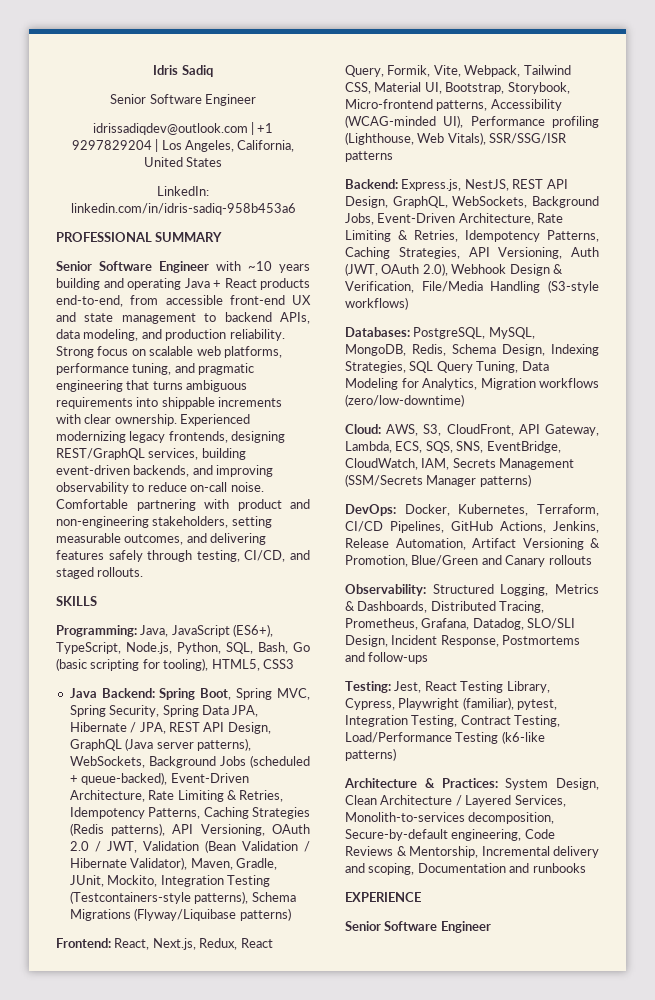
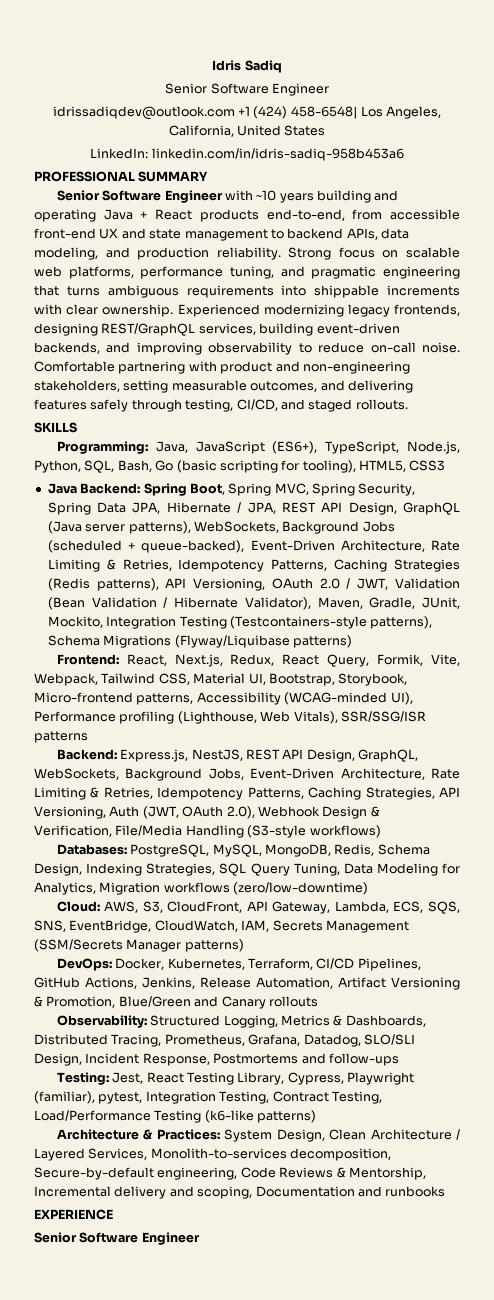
[251,122,274,135] [71,139,159,152] | +1 9297829204 | -> [237,106,358,119] +1 (424) 458-6548|

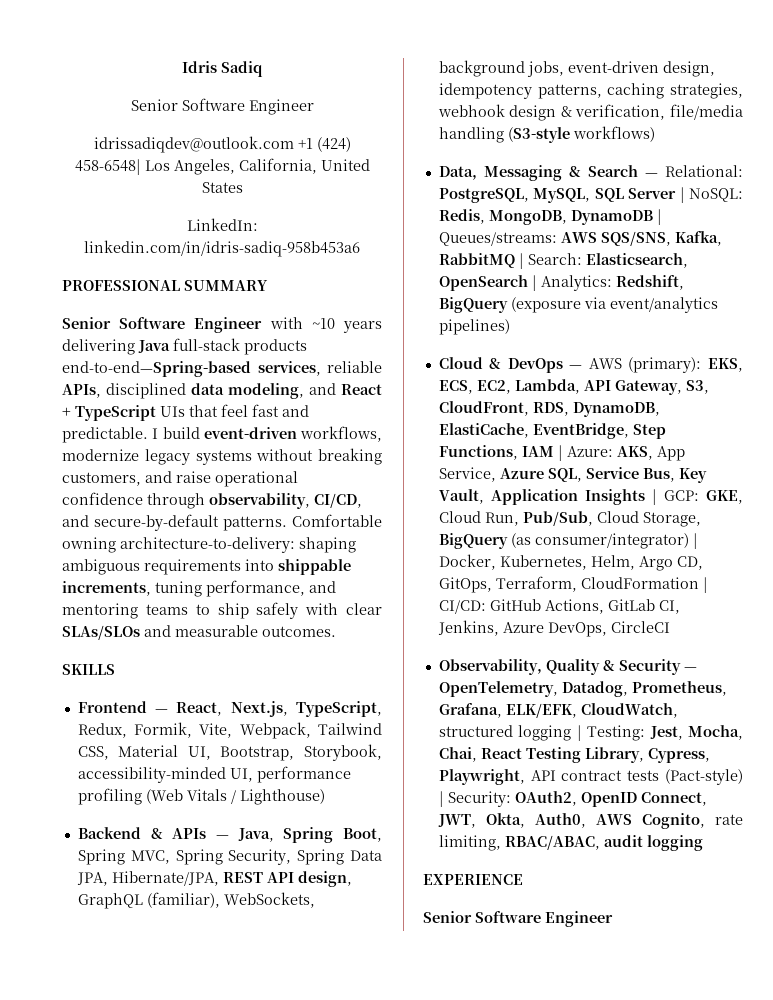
[317,190,399,203] [34,209,460,222] [34,228,409,241] [34,247,460,260] [34,266,460,279] [34,285,460,298] [34,304,460,317] [34,323,400,336] [34,342,461,355] [34,361,410,374] [34,380,413,393] [34,399,408,412] [34,422,77,433] [56,441,460,454] [34,460,446,473] [47,483,141,494] building and operating Java + React products end-to-end, from accessible front-end UX and state management to backend APIs, data modeling, and production reliability. Strong focus on scalable web platforms, performance tuning, and pragmatic engineering that turns ambiguous requirements into shippable increments with clear ownership. Experienced modernizing legacy frontends, designing REST/GraphQL services, building event-driven backends, and improving observability to reduce on-call noise. Comfortable partnering with product and non-engineering stakeholders, setting measurable outcomes, and delivering features safely through testing, CI/CD, and staged rollouts. // SKILLS // Programming: Java, JavaScript (ES6+), TypeScript, Node.js, Python, SQL, Bash, Go (basic scripting for tooling), HTML5, CSS3 // Java Backend: -> [62,338,307,355] [62,361,382,377] [62,383,382,399] [62,404,309,421] [62,426,382,443] [62,448,382,465] [62,471,298,487] [62,492,362,509] [62,514,382,531] [62,537,356,553] [62,559,351,575] [62,580,336,597] [62,602,382,619] [62,625,336,640] [62,664,115,675] [77,701,382,717] [77,722,382,739] [77,744,382,761] [77,766,351,783] [77,788,325,805] [77,827,274,842] delivering Java full-stack products end-to-end—Spring-based services, reliable APIs, disciplined data modeling, and React + TypeScript UIs that feel fast and predictable. I build event-driven workflows, modernize legacy systems without breaking customers, and raise operational confidence through observability, CI/CD, and secure-by-default patterns. Comfortable owning architecture-to-delivery: shaping ambiguous requirements into shippable increments, tuning performance, and mentoring teams to ship safely with clear SLAs/SLOs and measurable outcomes. // SKILLS // Frontend — React, Next.js, TypeScript, Redux, Formik, Vite, Webpack, Tailwind CSS, Material UI, Bootstrap, Storybook, accessibility-minded UI, performance profiling (Web Vitals / Lighthouse) // Backend & APIs — Java,
[166,502,460,515] [47,521,395,534] [47,540,460,553] [47,559,460,572] [47,578,460,591] [47,597,460,610] [47,616,433,629] [47,635,352,648] [56,654,460,667] [34,673,408,686] [34,692,413,705] [34,711,426,724] [34,731,88,743] [56,749,419,762] [34,768,460,781] [34,787,460,800] [34,806,380,819] [34,825,381,838] [56,844,430,857] [34,863,460,876] [34,882,369,895] [56,901,460,914] [34,920,409,933] [34,939,244,952] [56,958,421,971] [34,977,460,990] [34,996,318,1009] [56,1015,426,1028] [34,1034,415,1047] [34,1053,399,1066] [56,1072,415,1085] [34,1091,382,1104] [34,1110,317,1123] [56,1129,460,1142] [34,1148,392,1161] [34,1167,426,1180] [34,1186,446,1199] Hibernate / JPA, REST API Design, GraphQL (Java server patterns), WebSockets, Background Jobs (scheduled + queue-backed), Event-Driven Architecture, Rate Limiting & Retries, Idempotency Patterns, Caching Strategies (Redis patterns), API Versioning, OAuth 2.0 / JWT, Validation (Bean Validation / Hibernate Validator), Maven, Gradle, JUnit, Mockito, Integration Testing (Testcontainers-style patterns), Schema Migrations (Flyway/Liquibase patterns) // Frontend: React, Next.js, Redux, React Query, Formik, Vite, Webpack, Tailwind CSS, Material UI, Bootstrap, Storybook, Micro-frontend patterns, Accessibility (WCAG-minded UI), Performance profiling (Lighthouse, Web Vitals), SSR/SSG/ISR patterns // Backend: Express.js, NestJS, REST API Design, GraphQL, WebSockets, Background Jobs, Event-Driven Architecture, Rate Limiting & Retries, Idempotency Patterns, Caching Strategies, API Versioning, Auth (JWT, OAuth 2.0), Webhook Design & Verification, File/Media Handling (S3-style workflows) // Databases: PostgreSQL, MySQL, MongoDB, Redis, Schema Design, Indexing Strategies, SQL Query Tuning, Data Modeling for Analytics, Migration workflows (zero/low-downtime) // Cloud: AWS, S3, CloudFront, API Gateway, Lambda, ECS, SQS, SNS, EventBridge, CloudWatch, IAM, Secrets Management (SSM/Secrets Manager patterns) // DevOps: Docker, Kubernetes, Terraform, CI/CD Pipelines, GitHub Actions, Jenkins, Release Automation, Artifact Versioning & Promotion, Blue/Green and Canary rollouts // Observability: Structured Logging, Metrics & Dashboards, Distributed Tracing, Prometheus, Grafana, Datadog, SLO/SLI Design, Incident Response, Postmortems and follow-ups // Testing: Jest, React Testing Library, Cypress, Playwright (familiar), pytest, Integration Testing, Contract Testing, Load/Performance Testing (k6-like patterns) // Architecture & Practices: System Design, Clean Architecture / Layered Services, Monolith-to-services decomposition, Secure-by-default engineering, Code Reviews & Mentorship, Incremental delivery and scoping, Documentation and runbooks -> [111,871,352,887] [77,892,315,909] [438,60,715,77] [438,83,743,99] [437,104,743,121] [438,126,655,143] [438,165,743,181] [438,187,743,203] [438,209,662,225] [438,231,722,246] [438,253,688,269] [438,275,684,291] [438,297,718,313] [438,319,510,335] [438,357,743,373] [438,379,709,395] [438,401,660,417] [438,423,666,439] [438,445,685,461] [438,467,707,483] [438,489,743,505] [438,511,701,527] [438,533,698,549] [438,554,703,571] [438,576,708,593] [438,599,680,614] [437,620,670,637] [438,659,697,675] [438,681,727,697] [438,703,678,718] [438,725,743,741] [438,747,710,763] [438,769,743,785] [438,791,707,807] [437,813,743,829] [438,835,703,851] Hibernate/JPA, REST API design, GraphQL (familiar), WebSockets, background jobs, event-driven design, idempotency patterns, caching strategies, webhook design & verification, file/media handling (S3-style workflows) // Data, Messaging & Search — Relational: PostgreSQL, MySQL, SQL Server | NoSQL: Redis, MongoDB, DynamoDB | Queues/streams: AWS SQS/SNS, Kafka, RabbitMQ | Search: Elasticsearch, OpenSearch | Analytics: Redshift, BigQuery (exposure via event/analytics pipelines) // Cloud & DevOps — AWS (primary): EKS, ECS, EC2, Lambda, API Gateway, S3, CloudFront, RDS, DynamoDB, ElastiCache, EventBridge, Step Functions, IAM | Azure: AKS, App Service, Azure SQL, Service Bus, Key Vault, Application Insights | GCP: GKE, Cloud Run, Pub/Sub, Cloud Storage, BigQuery (as consumer/integrator) | Docker, Kubernetes, Helm, Argo CD, GitOps, Terraform, CloudFormation | CI/CD: GitHub Actions, GitLab CI, Jenkins, Azure DevOps, CircleCI // Observability, Quality & Security — OpenTelemetry, Datadog, Prometheus, Grafana, ELK/EFK, CloudWatch, structured logging | Testing: Jest, Mocha, Chai, React Testing Library, Cypress, Playwright, API contract tests (Pact-style) | Security: OAuth2, OpenID Connect, JWT, Okta, Auth0, AWS Cognito, rate limiting, RBAC/ABAC, audit logging

